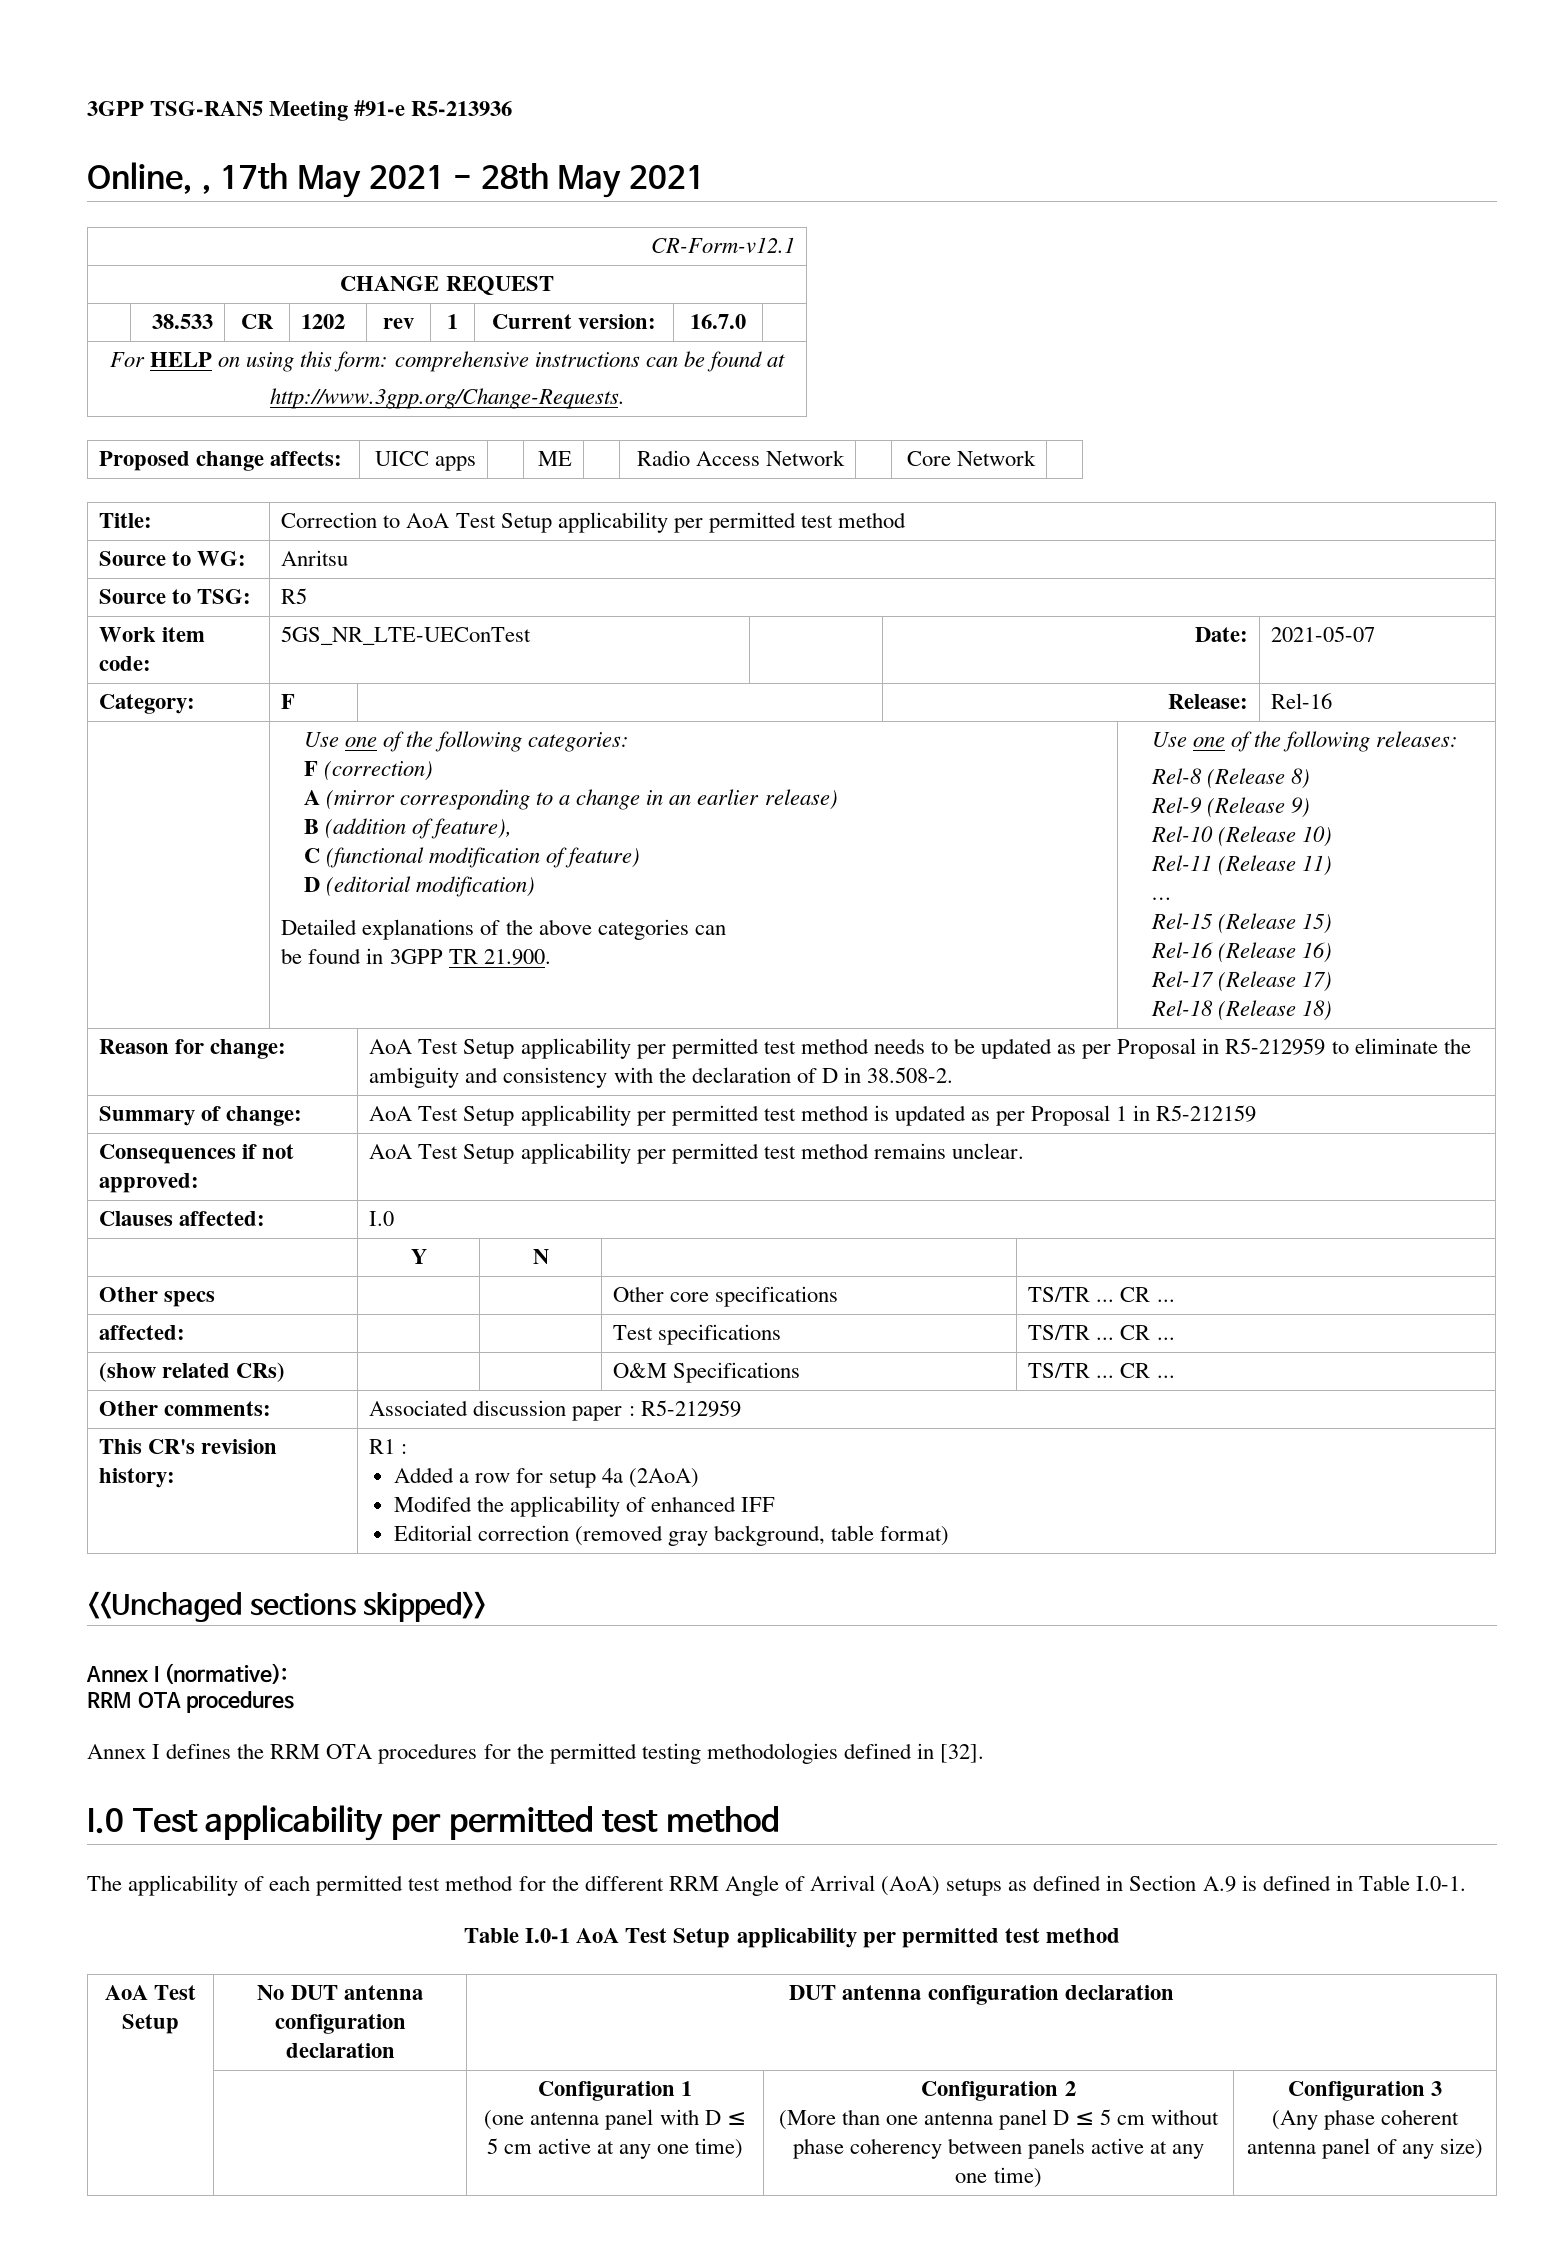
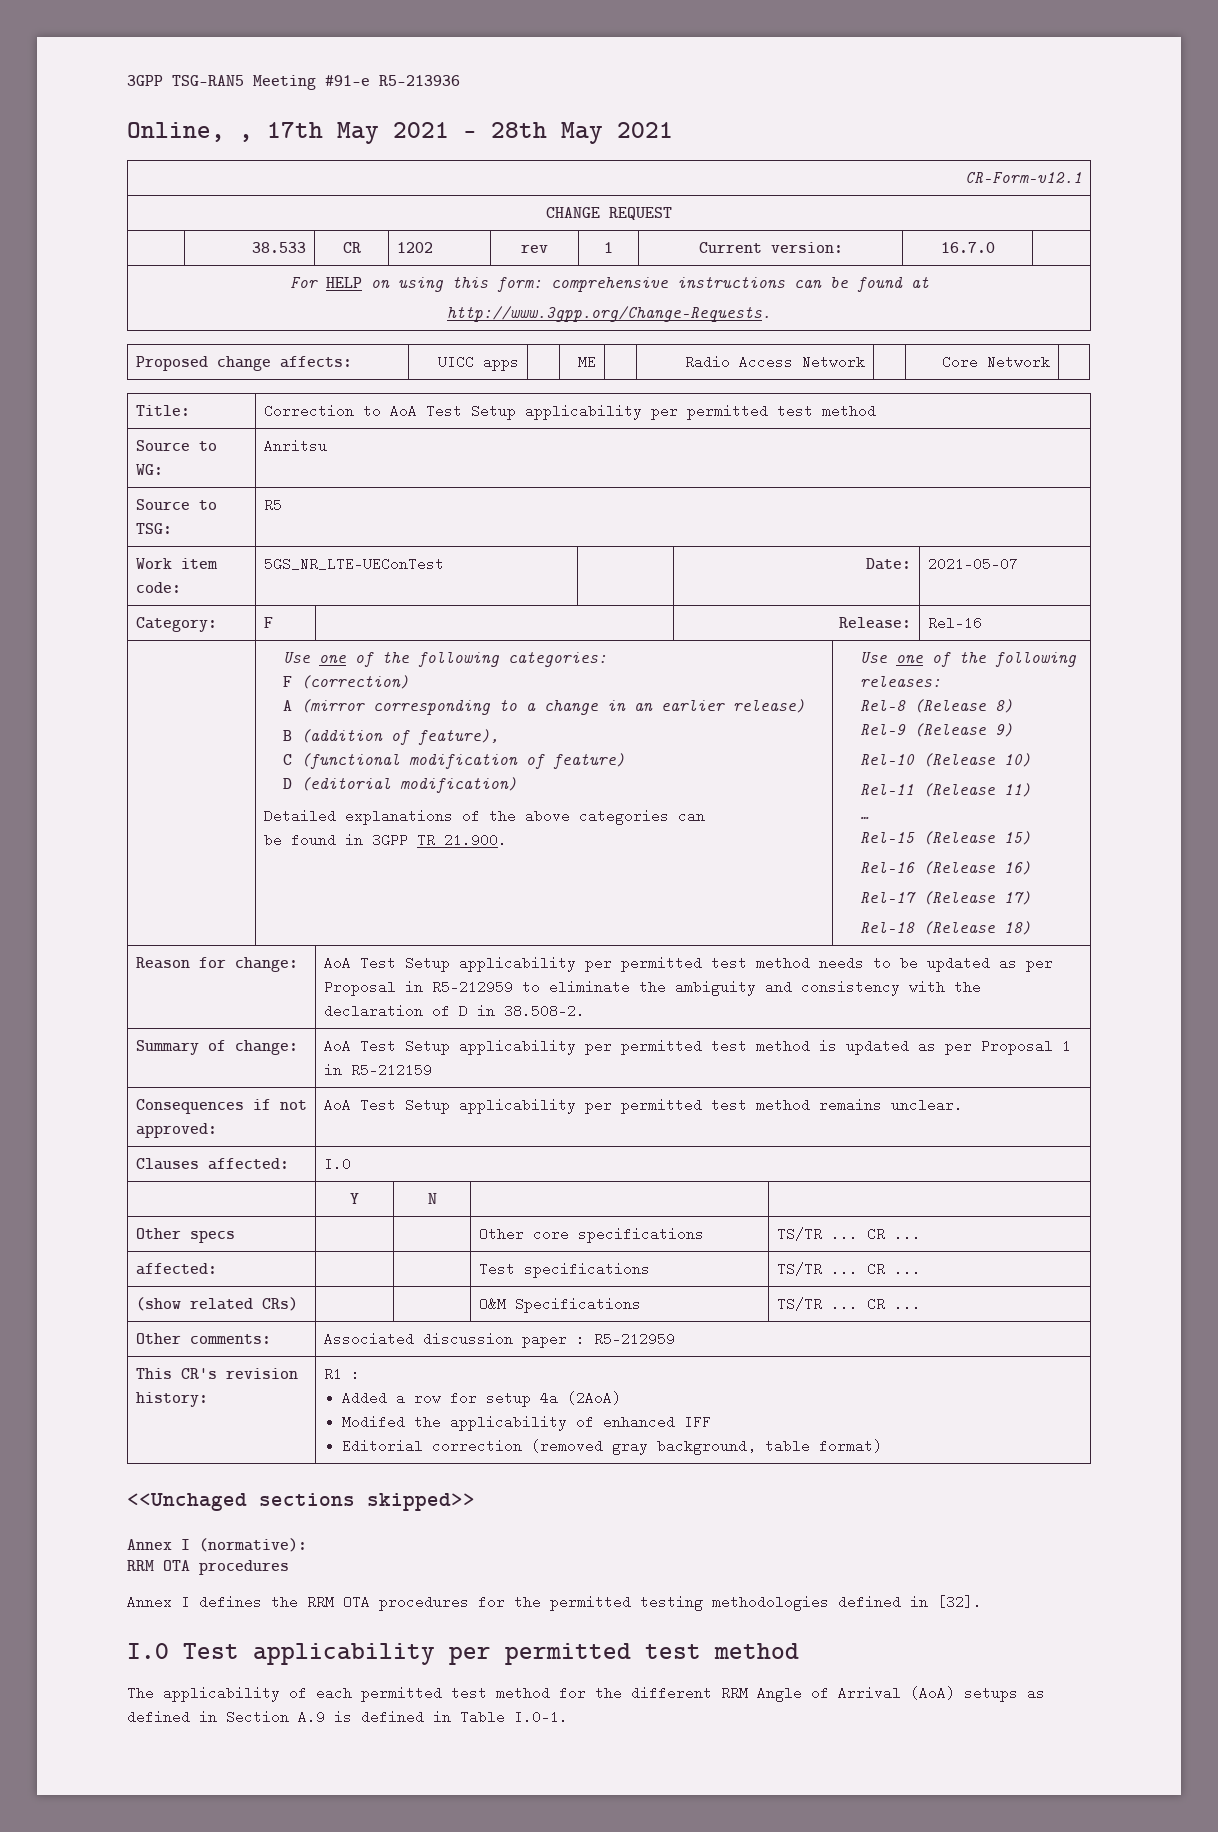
[464,1928,1120,1948] [104,1985,197,2000] [122,2014,179,2034] [257,1985,423,2000] [274,2014,406,2034] [285,2043,395,2058] [789,1985,1174,2005] [537,2081,693,2101] [484,2109,746,2130] [486,2138,744,2159] [921,2081,1076,2101] [778,2109,1220,2130] [792,2138,1205,2159] [955,2167,1042,2188] [1287,2081,1443,2101] [1271,2109,1460,2130] [1247,2138,1483,2159] // Table I.0-1 AoA Test Setup applicability per permitted test method // AoA Test Setup | No DUT antenna configuration declaration | DUT antenna configuration declaration // | | Configuration 1 // (one antenna panel with D ≤ 5 cm active at any one time) | Configuration 2 // (More than one antenna panel D ≤ 5 cm without phase coherency between panels active at any one time) | Configuration 3 // (Any phase coherent antenna panel of any size) -> (568, 1717) none

